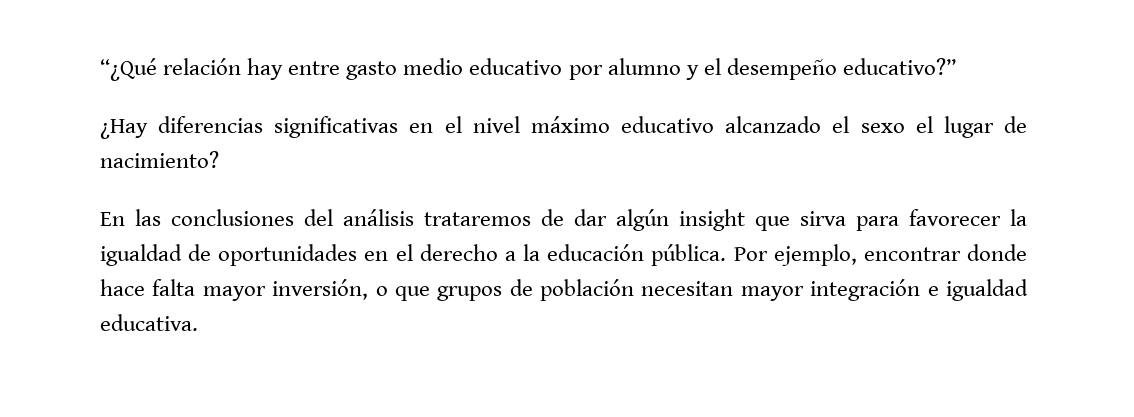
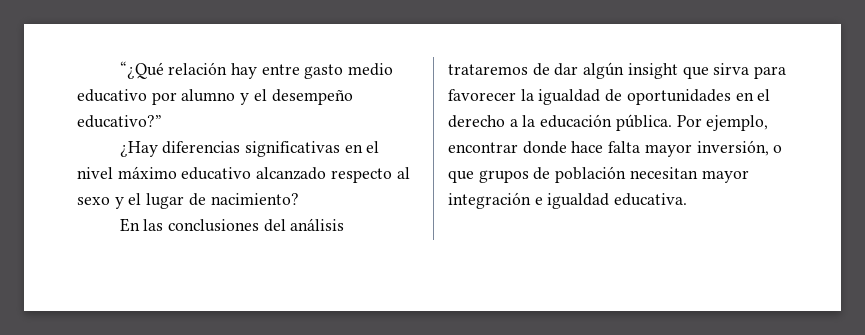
[832,116,905,133] el sexo -> [330,167,410,183] [77,197,124,209] respecto al sexo y

